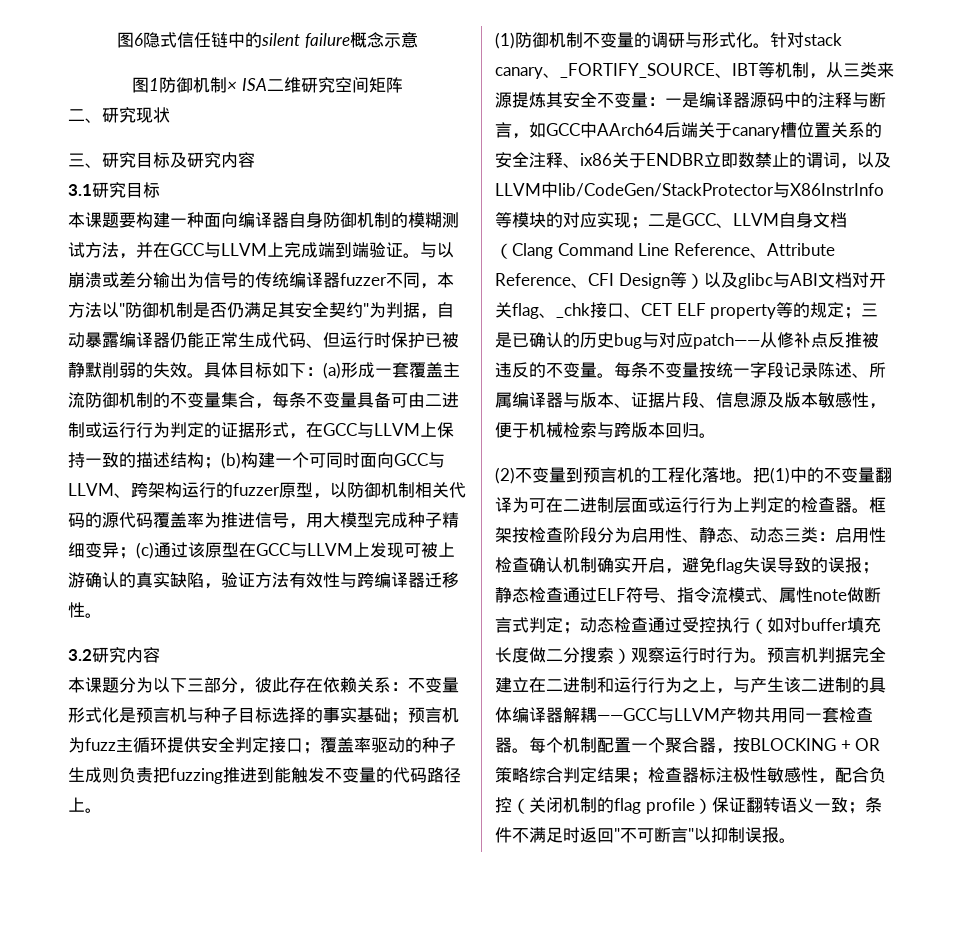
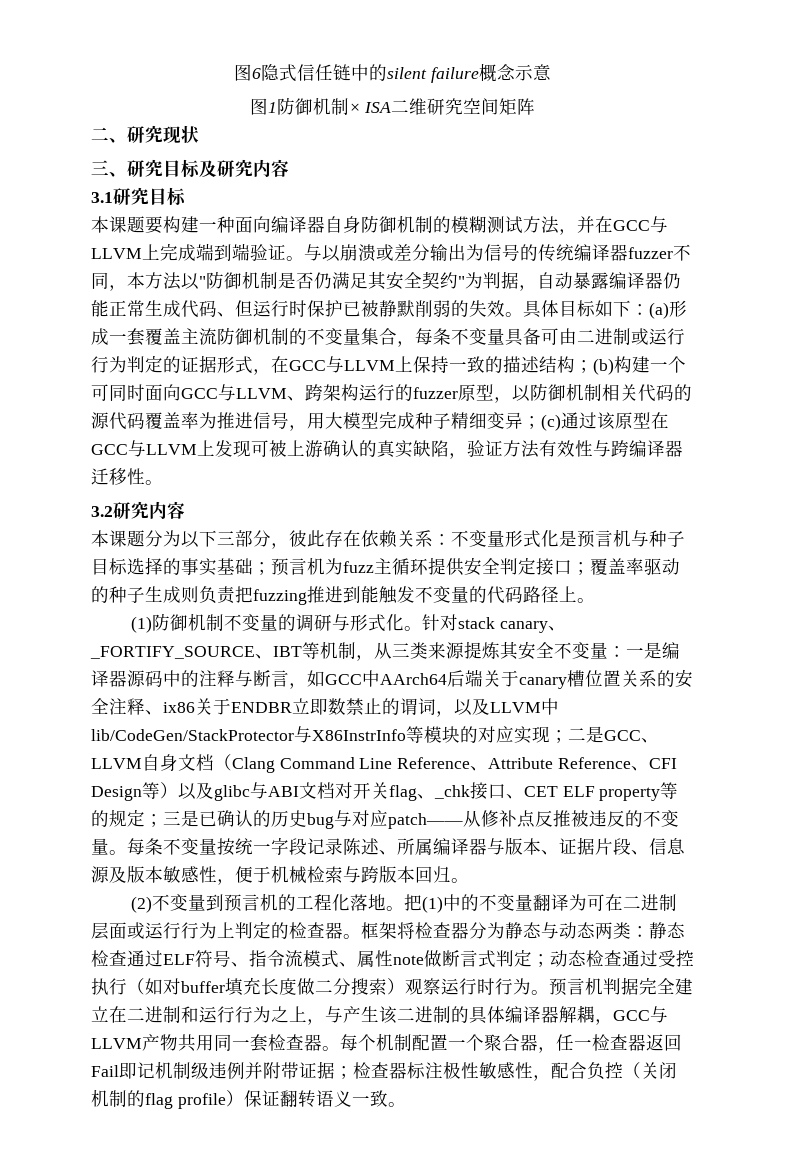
[512,527,886,543] [495,557,879,574] 按检查阶段分为启用性、静态、动态三类：启用性检查确认机制确实开启，避免flag失误导致的误报； -> [397,922,649,939] 将检查器分为静态与动态两类：
[597,708,657,721] ——GCC -> [595,1010,650,1025] ，GCC
[733,737,881,753] [495,767,631,783] 按BLOCKING + OR策略综合判定结果 -> [556,1034,682,1051] [91,1061,335,1079] 任一检查器返回Fail即记机制级违例并附带证据
[847,797,882,814] [495,827,779,843] ；条件不满足时返回"不可断言"以抑制误报 -> (388, 1098) none

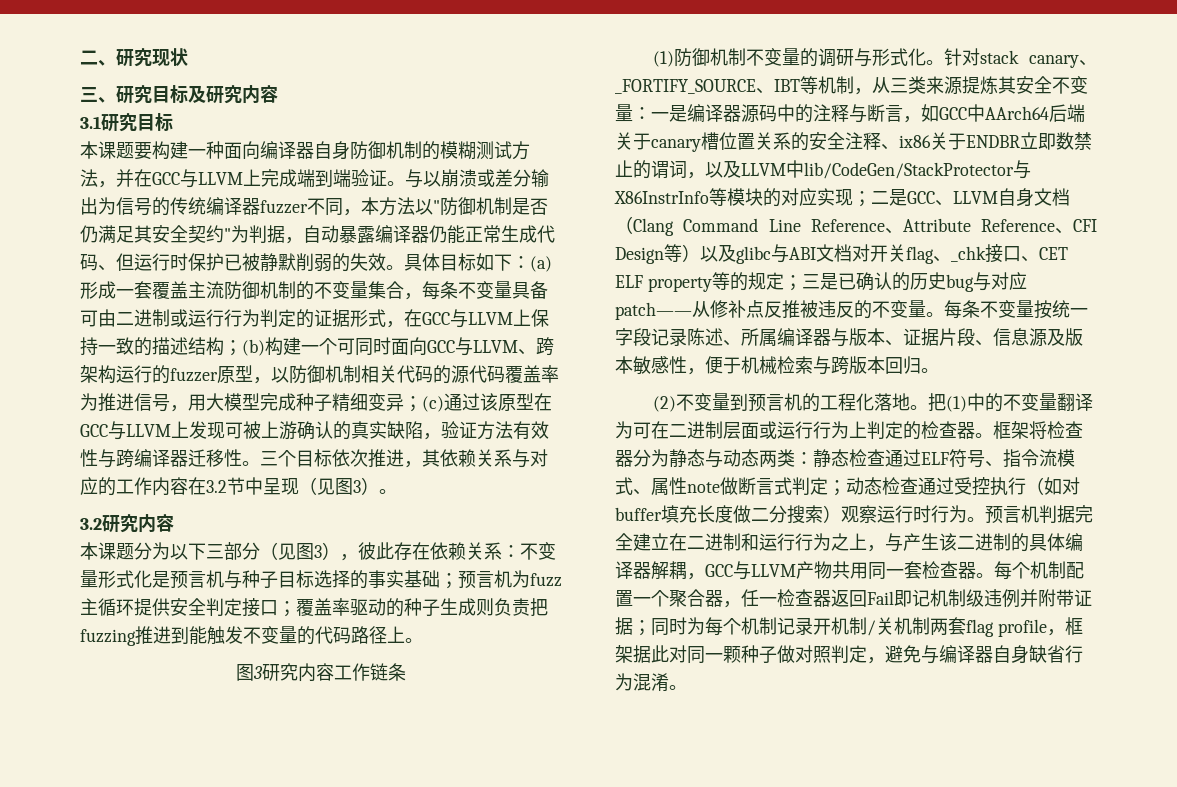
[234,63,551,83] [249,97,536,115] 图6隐式信任链中的silent failure概念示意 // 图1防御机制× ISA二维研究空间矩阵 // -> (80, 57) none
(163, 482) none -> [260,449,548,468] [80,477,397,496] 三个目标依次推进，其依赖关系与对应的工作内容在3.2节中呈现（见图3）。
(271, 538) none -> [260,542,340,560] （见图3）
(595, 600) none -> [236,663,406,682] // 图3研究内容工作链条
[353,1061,677,1081] [91,1089,388,1109] 检查器标注极性敏感性，配合负控（关闭机制的flag profile）保证翻转语义一致 -> [651,617,1083,637] [615,645,1083,664] [615,673,669,692] 同时为每个机制记录开机制/关机制两套flag profile，框架据此对同一颗种子做对照判定，避免与编译器自身缺省行为混淆

